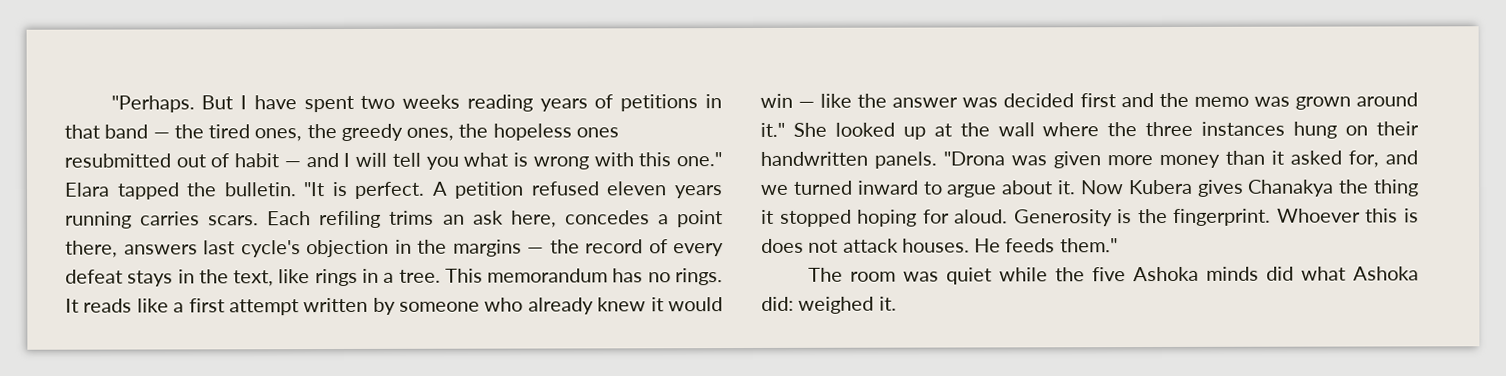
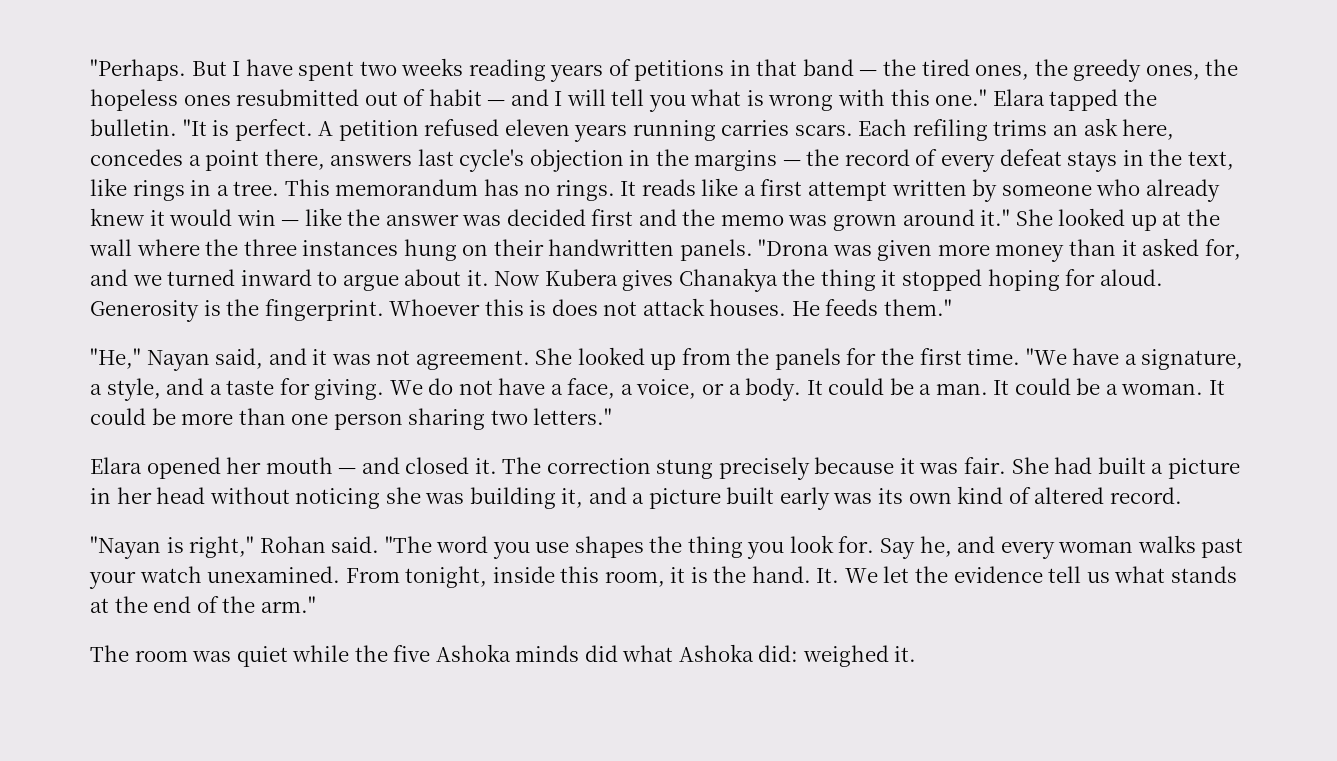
(1118, 245) none -> [90,347,1244,371] [90,378,1225,401] [90,408,613,430] [90,457,1240,480] [90,486,1182,510] [90,535,1244,559] [89,566,1237,589] [90,596,316,613] // "He," Nayan said, and it was not agreement. She looked up from the panels for the first time. "We have a signature, a style, and a taste for giving. We do not have a face, a voice, or a body. It could be a man. It could be a woman. It could be more than one person sharing two letters." // Elara opened her mouth — and closed it. The correction stung precisely because it was fair. She had built a picture in her head without noticing she was building it, and a picture built early was its own kind of altered record. // "Nayan is right," Rohan said. "The word you use shapes the thing you look for. Say he, and every woman walks past your watch unexamined. From tonight, inside this room, it is the hand. It. We let the evidence tell us what stands at the end of the arm."

